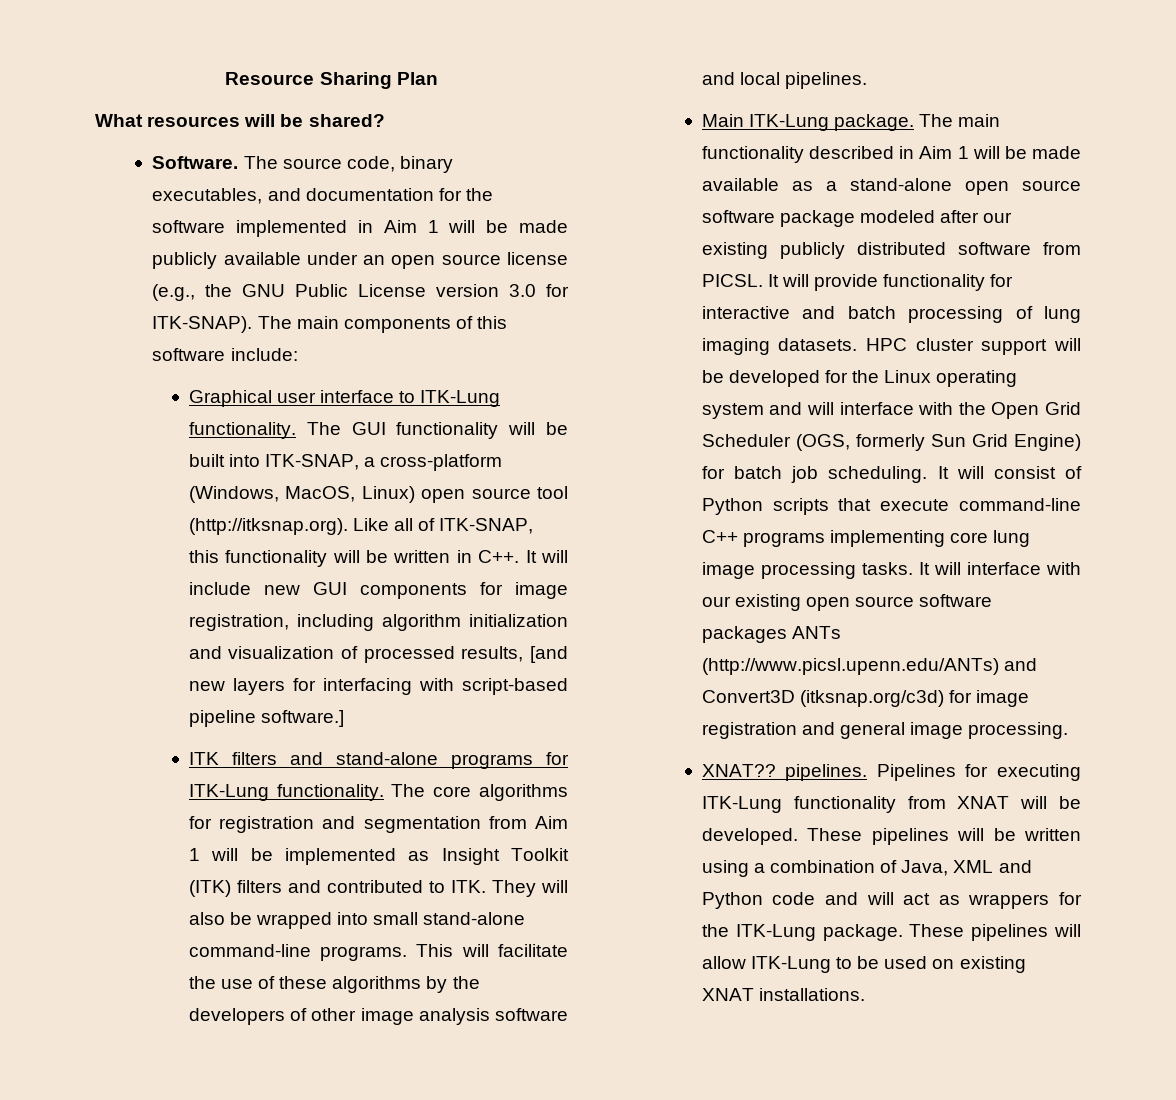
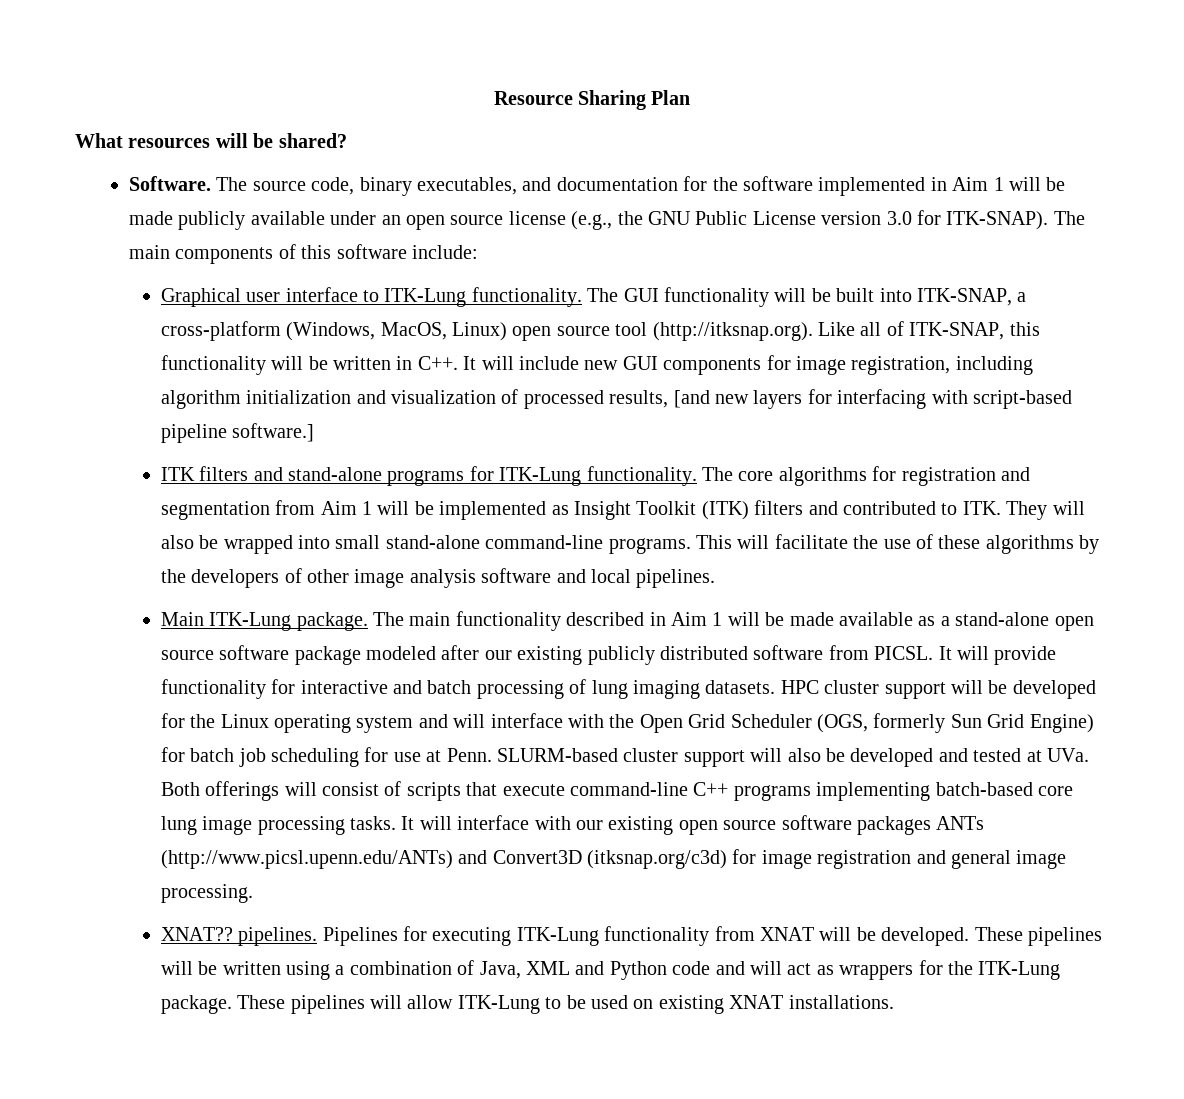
[828,466,949,483] scheduling. It -> [271,747,1090,767] [160,781,280,801] scheduling for use at Penn. SLURM-based cluster support will also be developed and tested at UVa. Both offerings
[701,498,763,515] Python -> (402, 788) none
(946, 538) none -> [935,782,1033,796] batch-based

